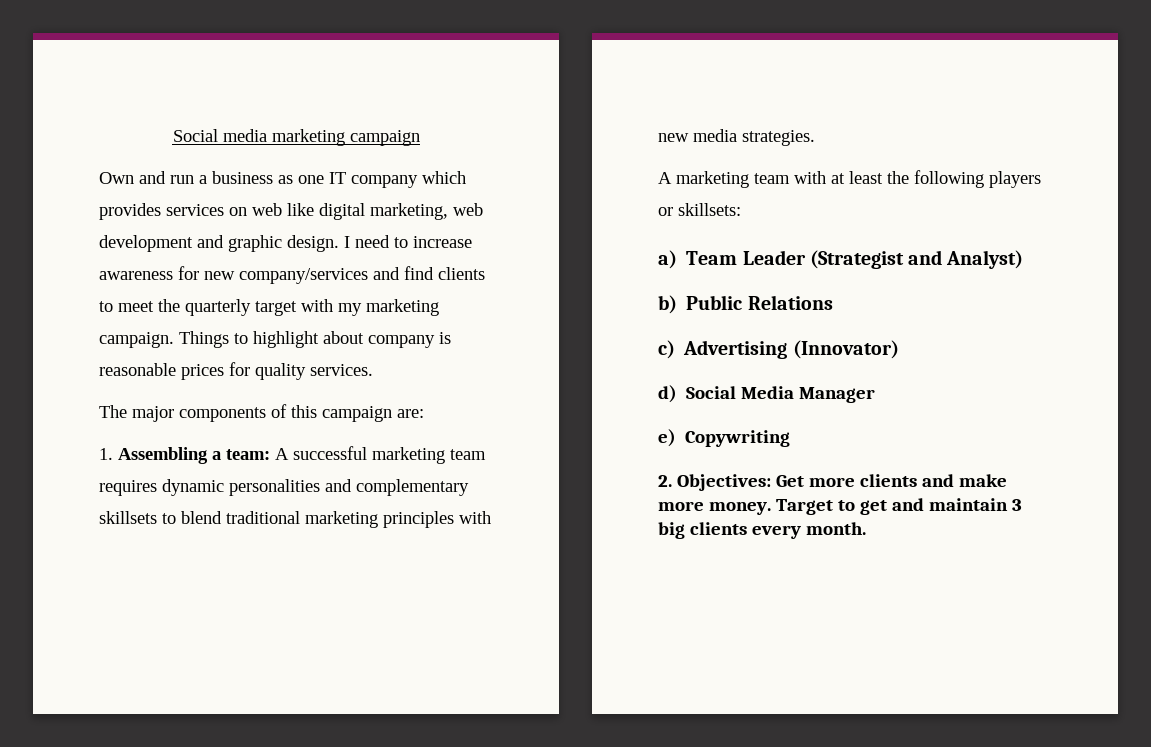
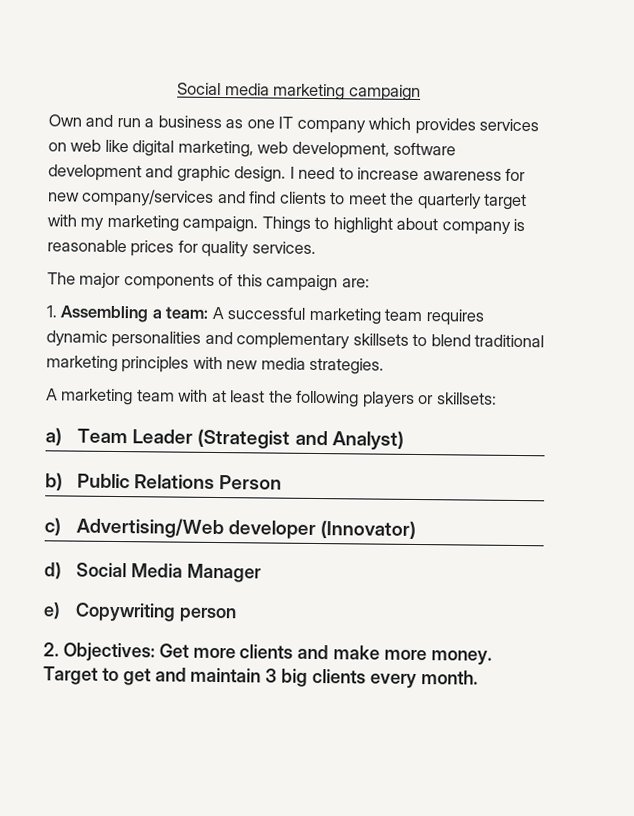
(483, 209) none -> [291,141,457,159] development, software
(833, 302) none -> [219,475,283,490] Person
[683,340,788,359] Advertising -> [76,517,317,540] Advertising/Web developer
(791, 438) none -> [179,607,238,623] person

